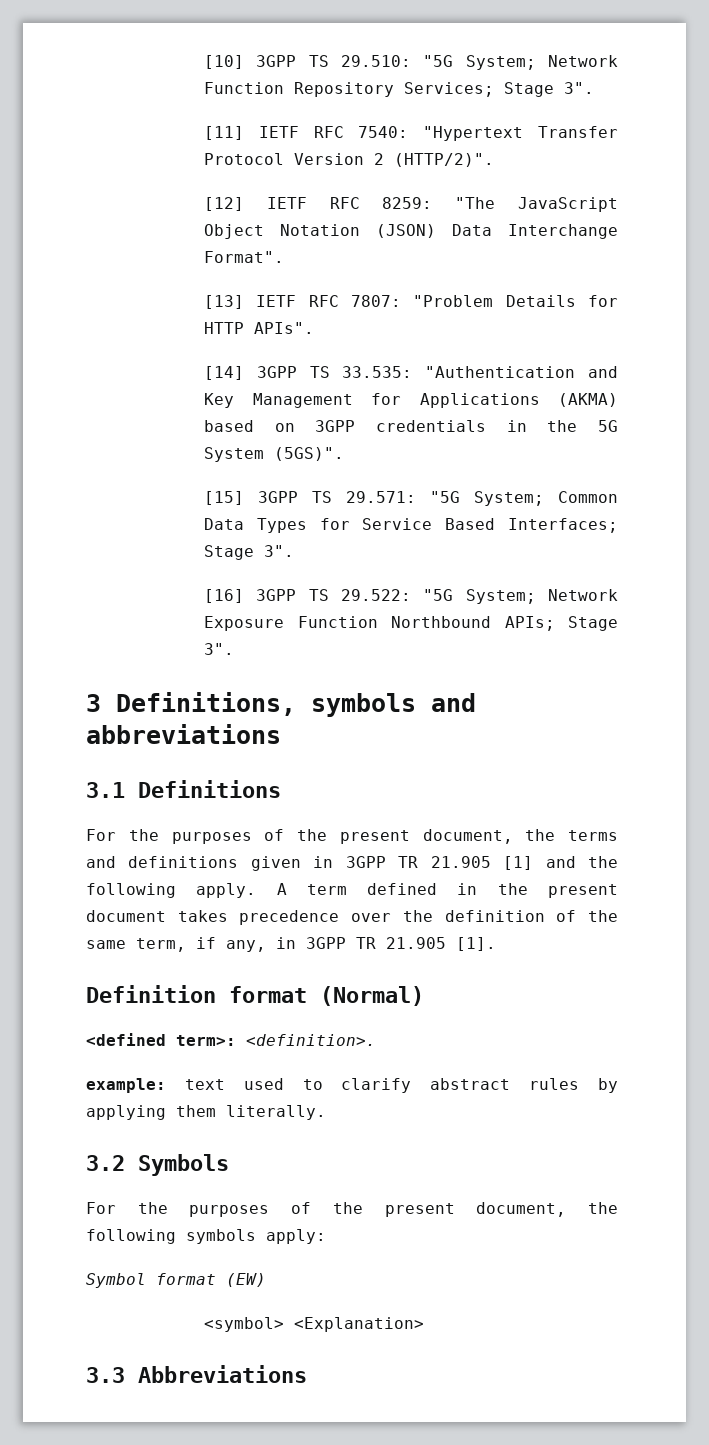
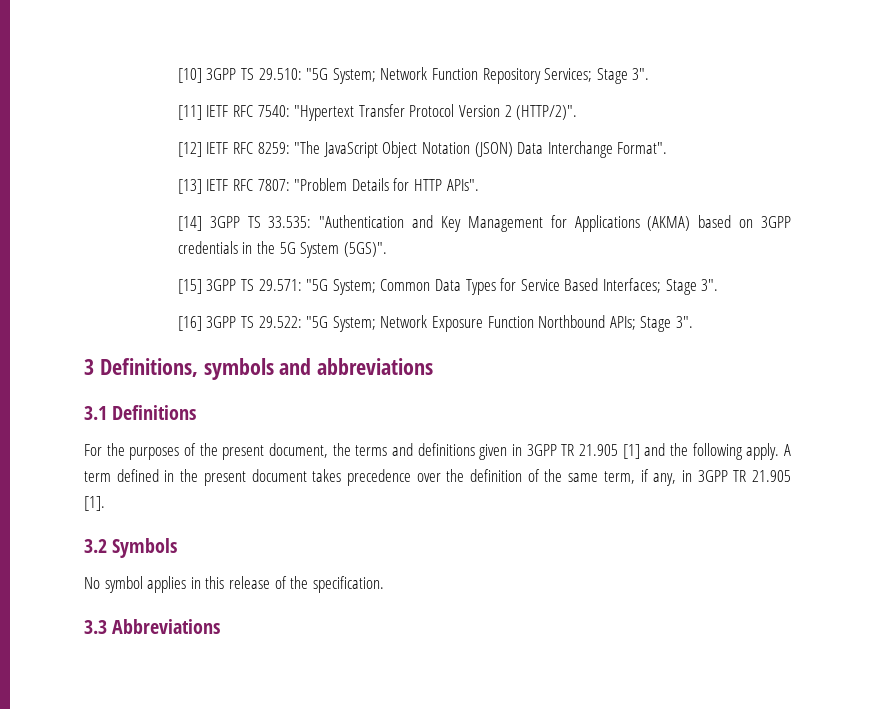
[86,985,424,1006] [86,1033,376,1046] [86,1078,618,1093] [86,1105,326,1120] [86,1154,229,1176] [86,1202,618,1217] [86,1229,326,1244] [86,1273,266,1288] [204,1317,425,1332] Definition format (Normal) // <defined term>: <definition>. // example: text used to clarify abstract rules by applying them literally. // 3.2 Symbols // For the purposes of the present document, the following symbols apply: // Symbol format (EW) // <symbol> <Explanation> -> [84,538,178,558] [84,576,384,593] 3.2 Symbols // No symbol applies in this release of the specification.

